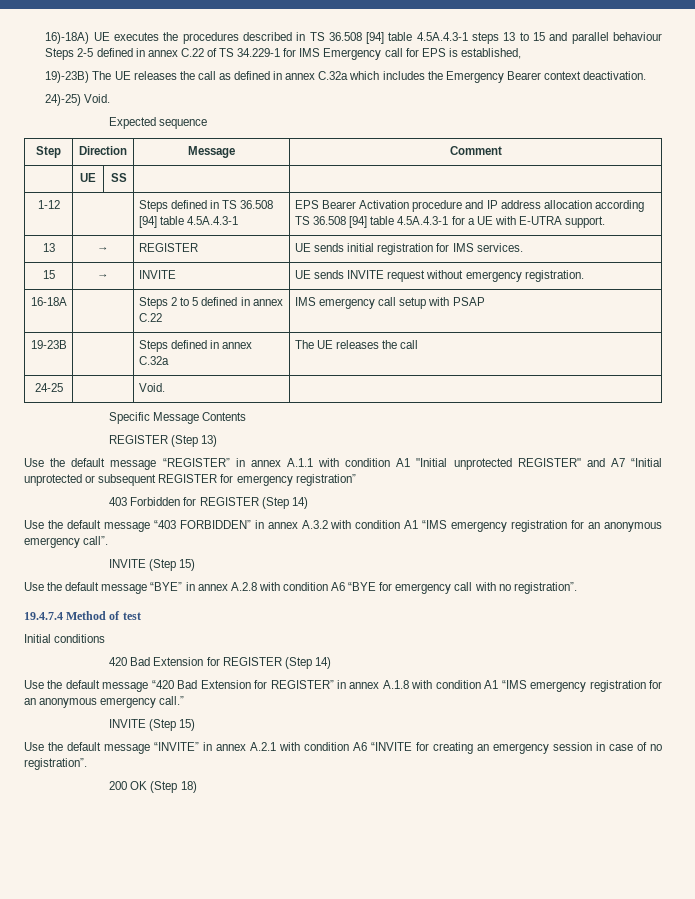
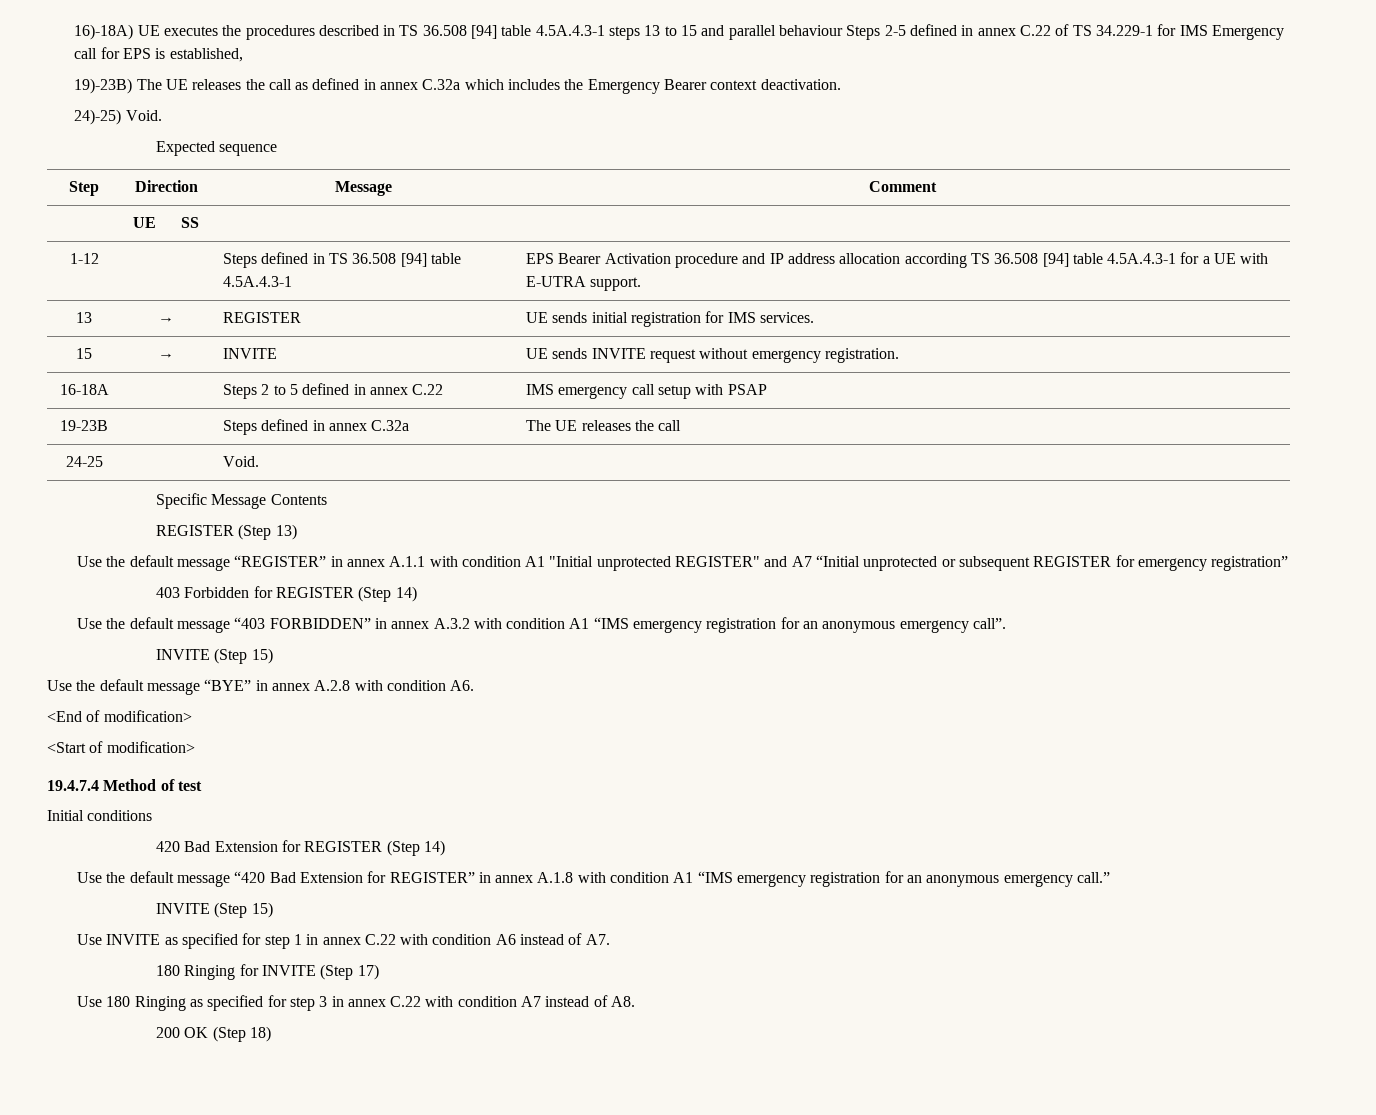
[331,582,577,594] A6 “BYE for emergency call with no registration”. -> [450,680,475,691] [47,710,192,722] [47,741,195,753] A6. // <End of modification> // <Start of modification>
[48,742,662,754] [24,758,87,770] the default message “INVITE” in annex A.2.1 with condition A6 “INVITE for creating an emergency session in case of no registration”. -> [106,933,610,949] [155,964,379,980] [76,995,636,1011] INVITE as specified for step 1 in annex C.22 with condition A6 instead of A7. // 180 Ringing for INVITE (Step 17) // Use 180 Ringing as specified for step 3 in annex C.22 with condition A7 instead of A8.

